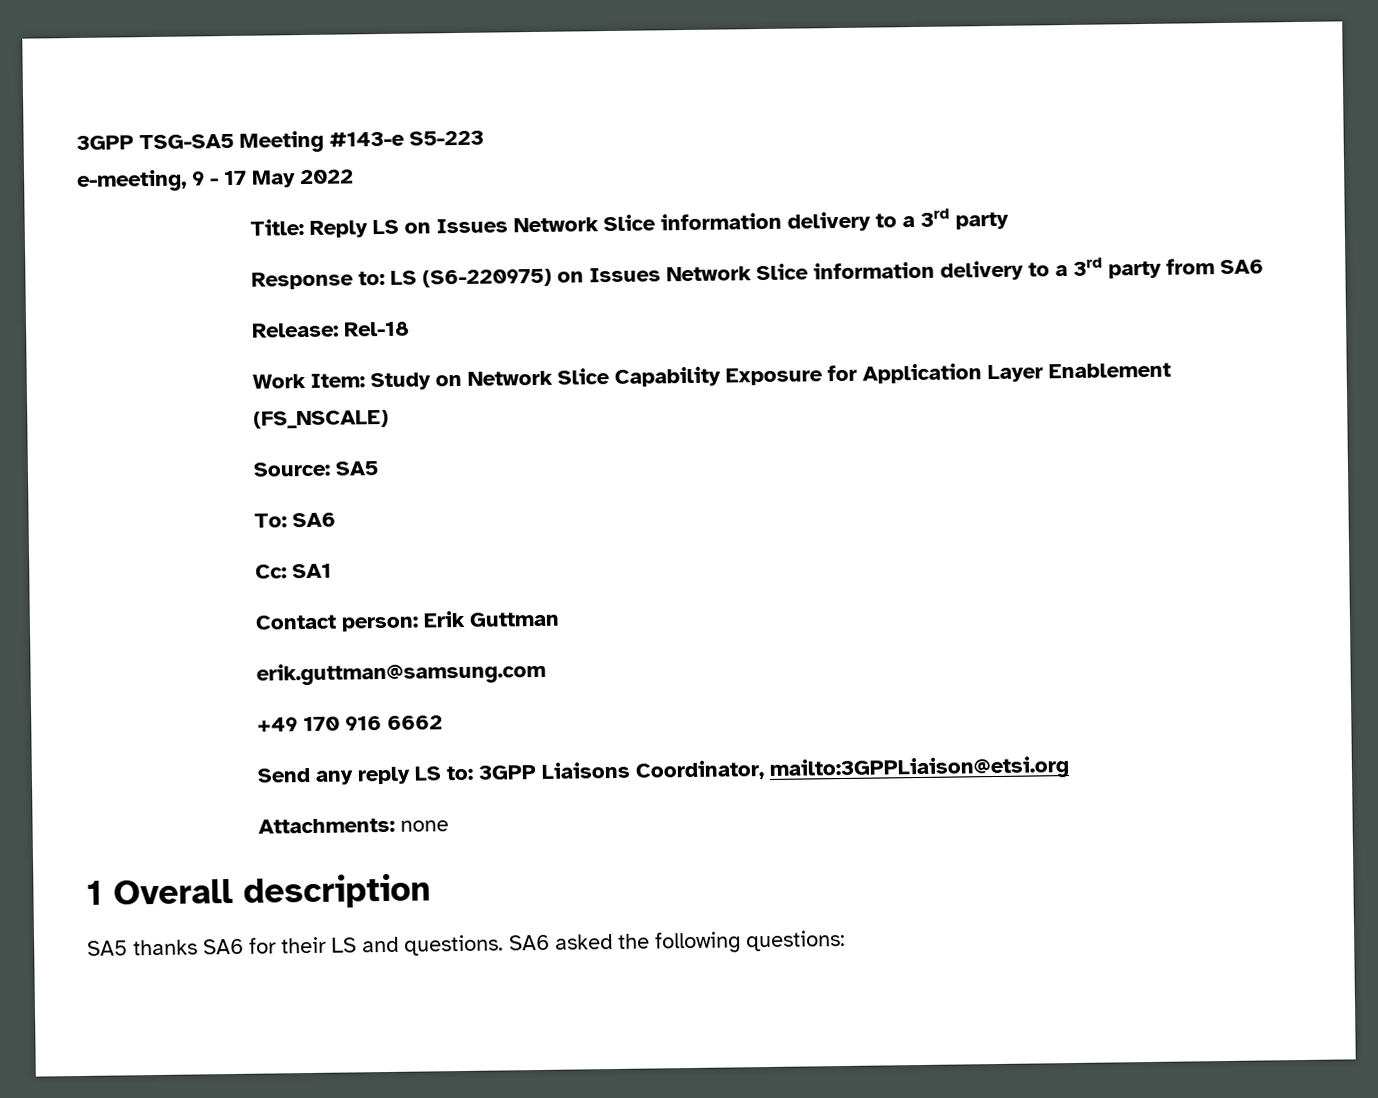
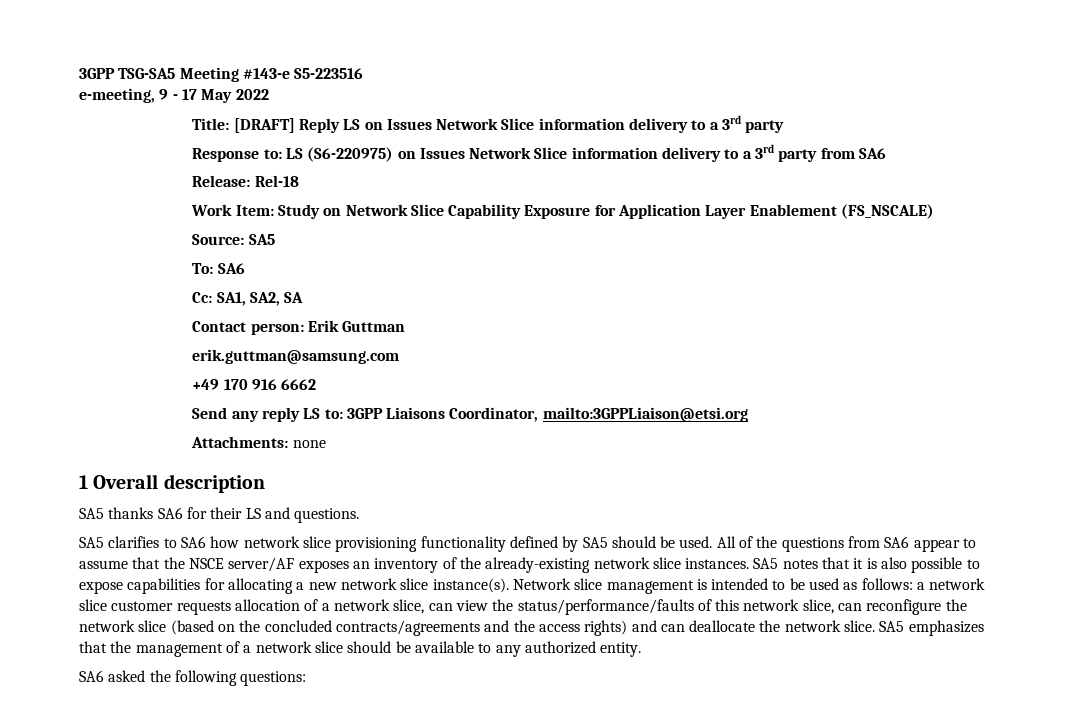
[409,130,484,146] S5-223 -> [294,68,364,79] S5-223516
(305, 227) none -> [233,118,295,133] [DRAFT]
[292,563,333,579] SA1 -> [216,292,304,306] SA1, SA2, SA
(504, 945) none -> [79,536,977,552] [79,557,980,573] [79,578,986,594] [79,599,967,615] [79,620,984,636] [79,641,642,657] // SA5 clarifies to SA6 how network slice provisioning functionality defined by SA5 should be used. All of the questions from SA6 appear to assume that the NSCE server/AF exposes an inventory of the already-existing network slice instances. SA5 notes that it is also possible to expose capabilities for allocating a new network slice instance(s). Network slice management is intended to be used as follows: a network slice customer requests allocation of a network slice, can view the status/performance/faults of this network slice, can reconfigure the network slice (based on the concluded contracts/agreements and the access rights) and can deallocate the network slice. SA5 emphasizes that the management of a network slice should be available to any authorized entity. //

